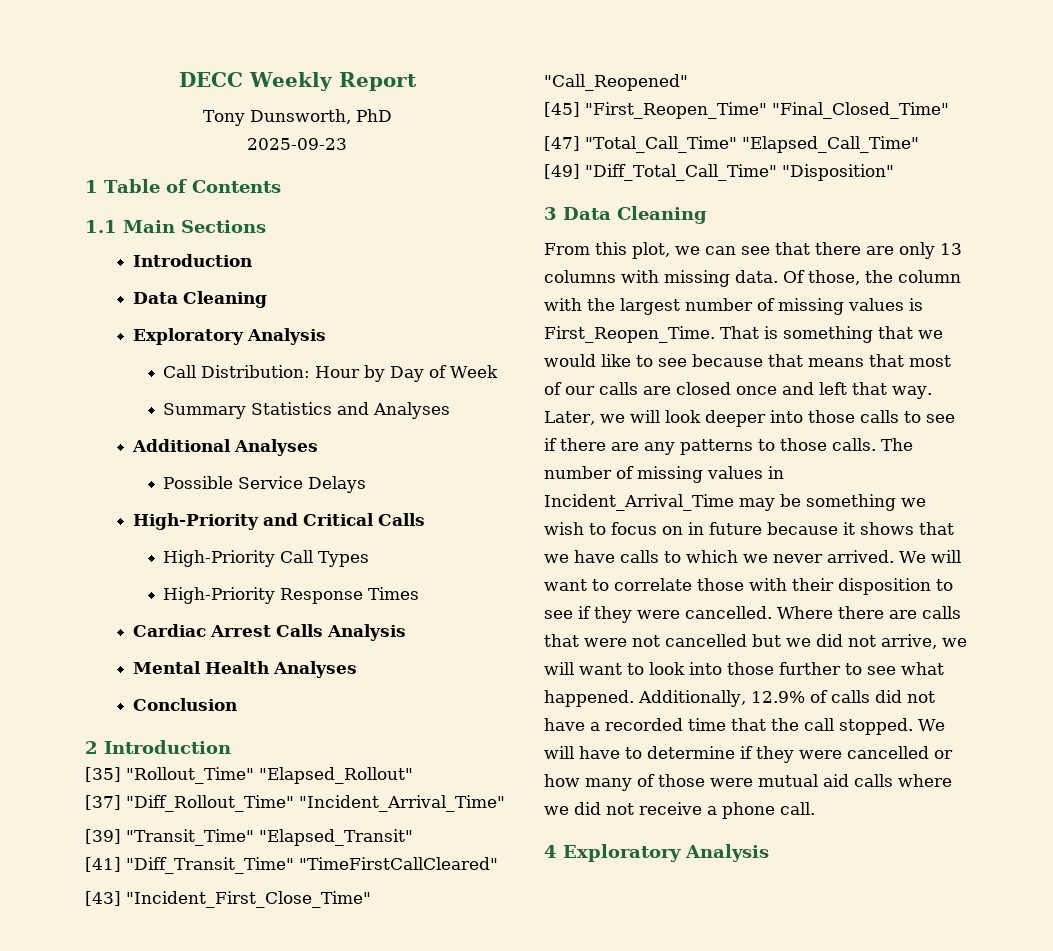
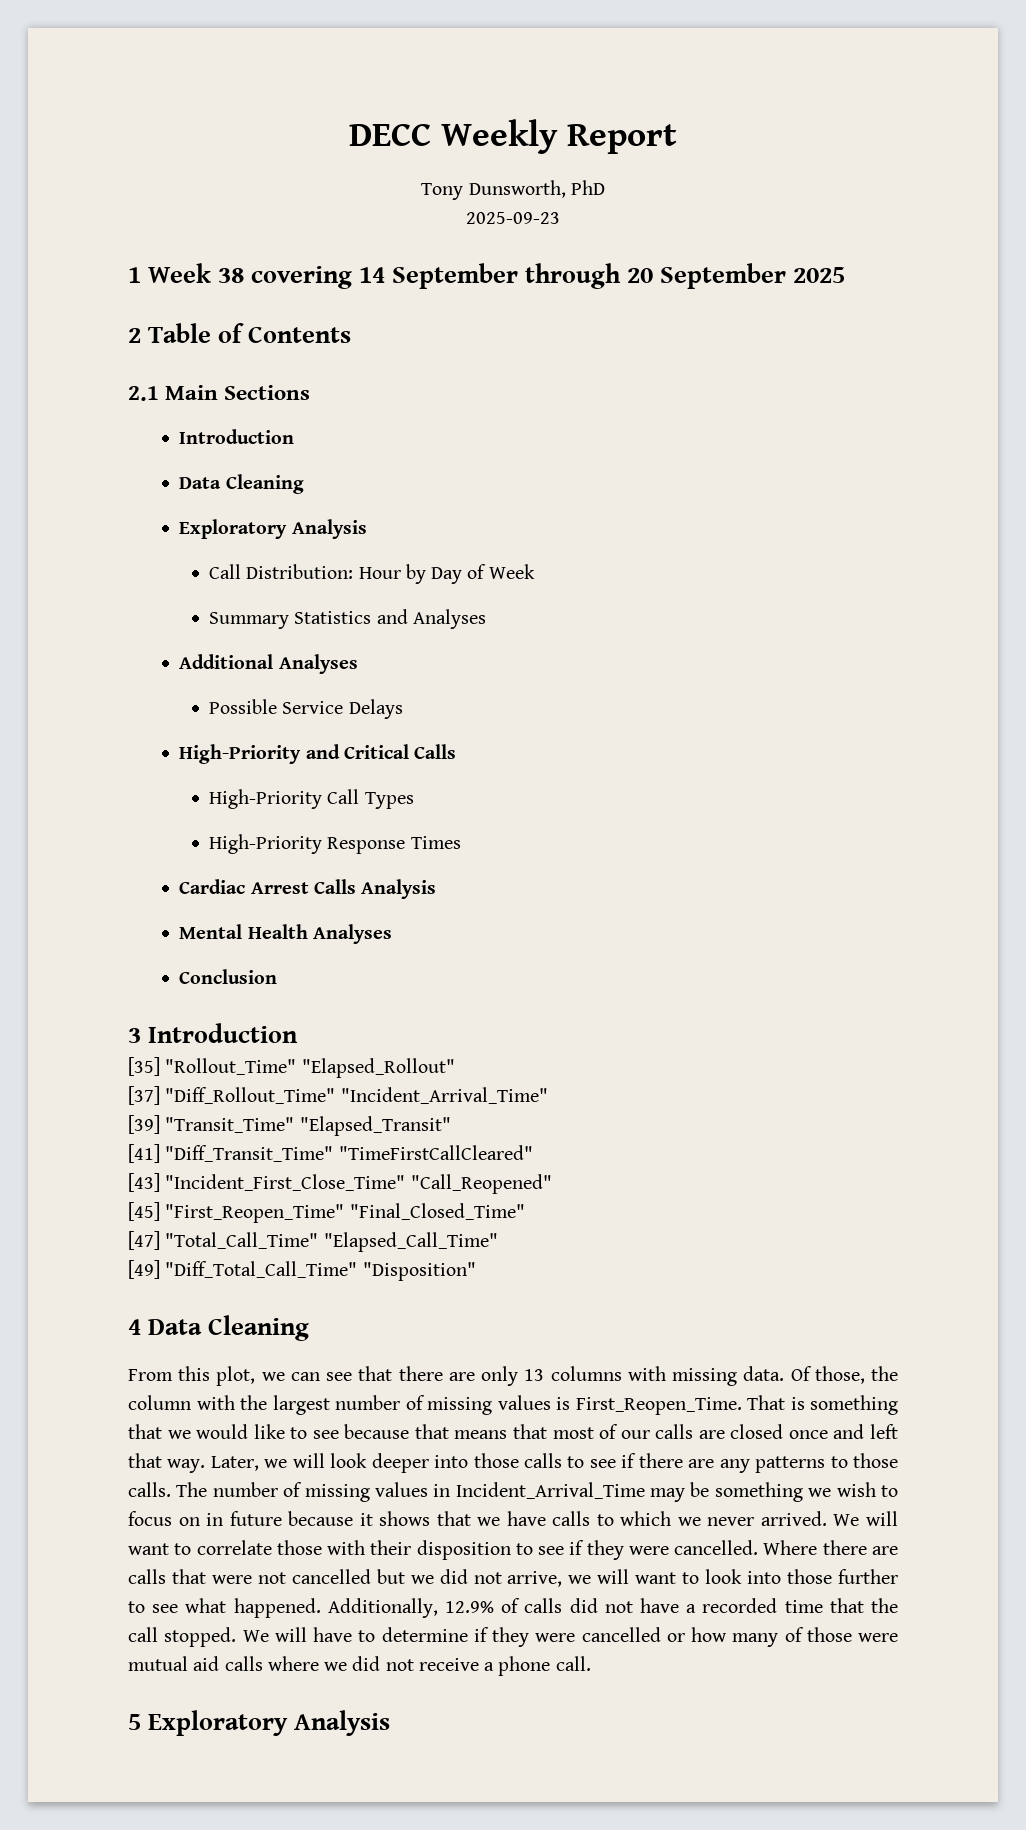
(98, 186) none -> [148,263,846,289] [128,328,141,343] Week 38 covering 14 September through 20 September 2025 // 2
[85,220,117,233] 1.1 -> [128,386,159,401] 2.1
[85,741,98,754] 2 -> [128,1028,141,1043] 3
[544,207,557,220] 3 -> [128,1319,141,1335] 4
[544,845,557,858] 4 -> [128,1714,141,1730] 5

